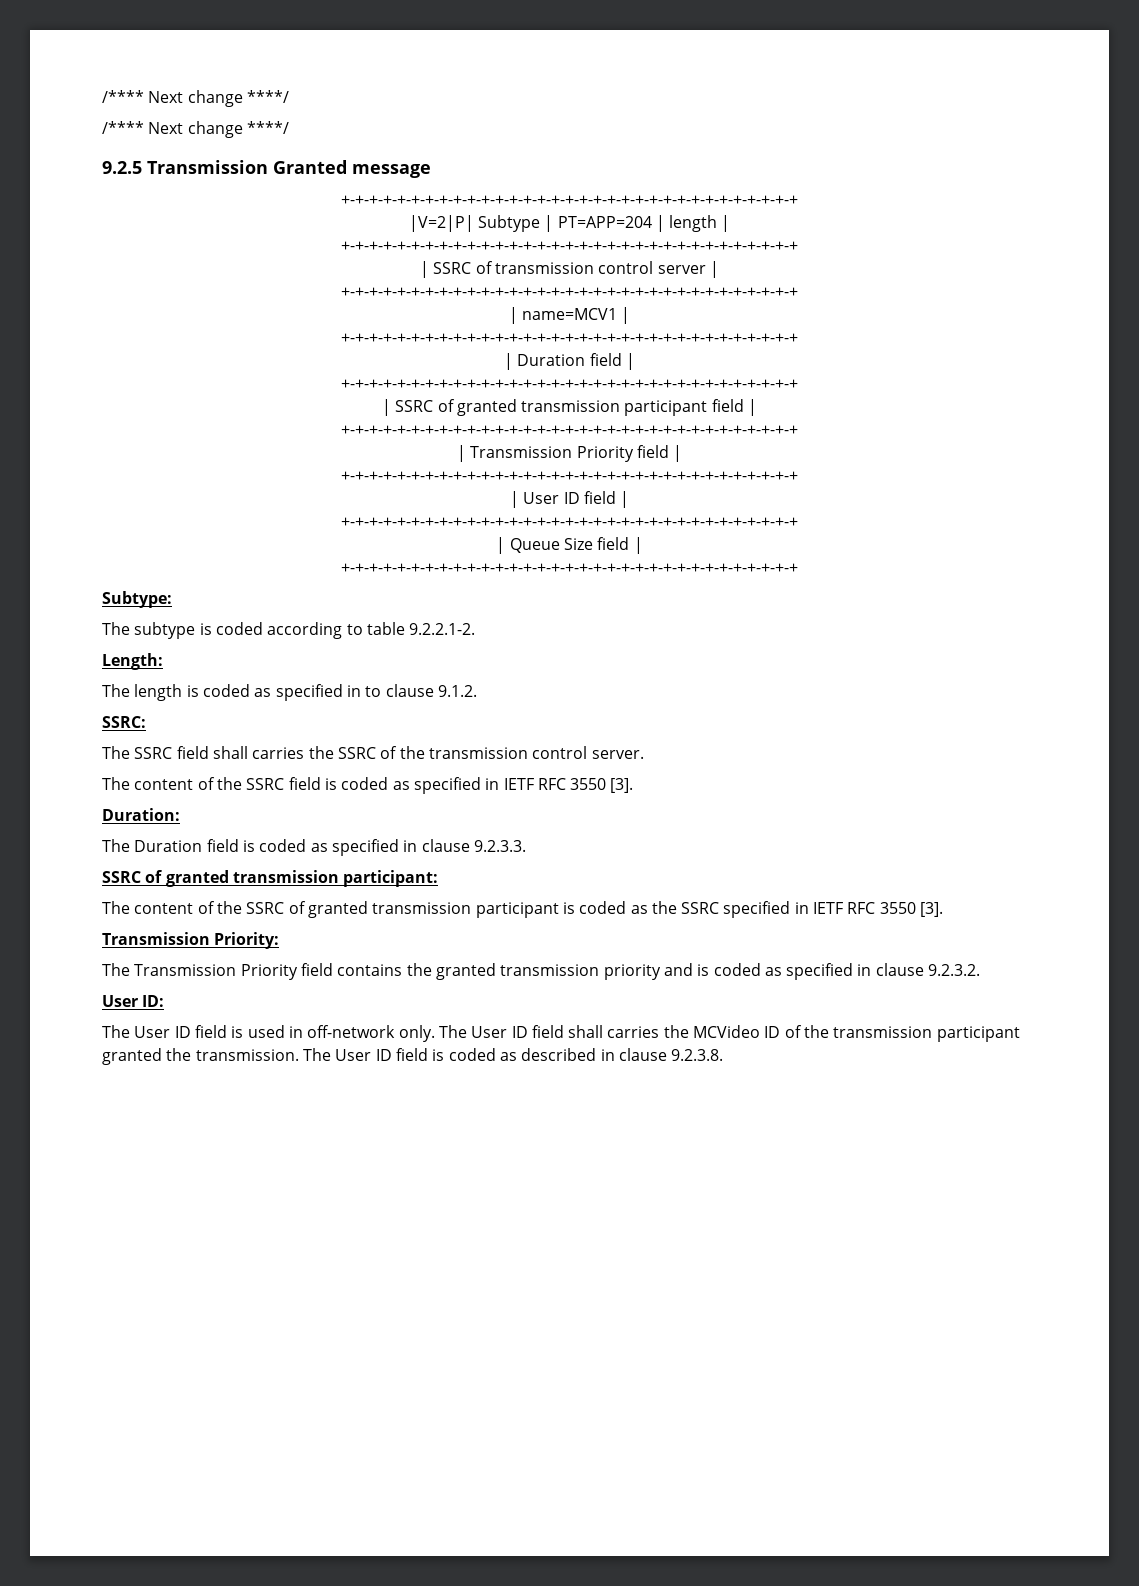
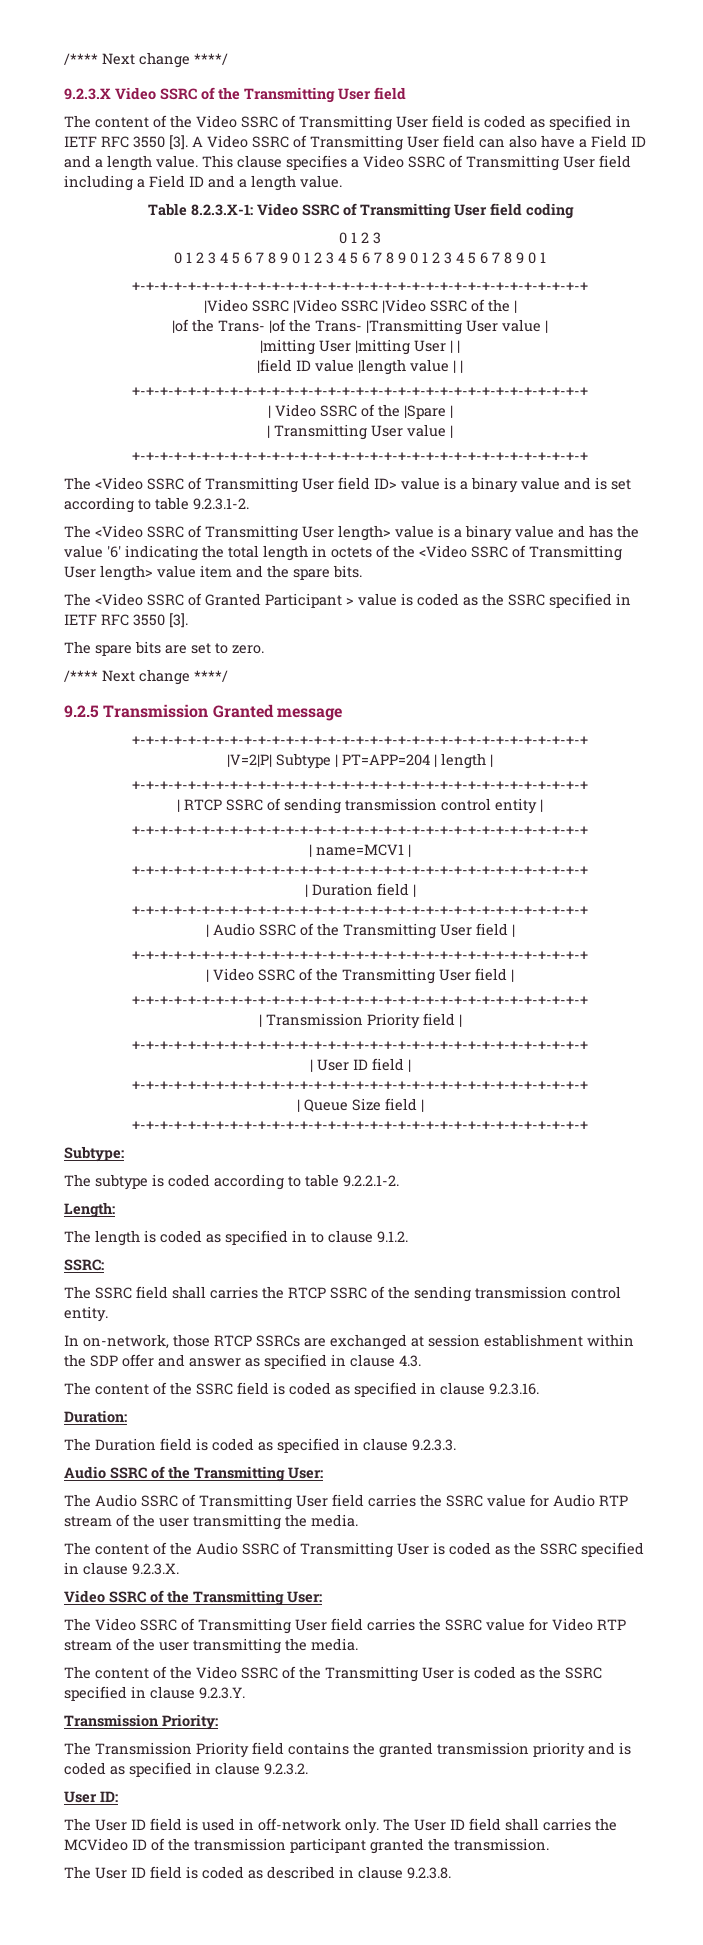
[102,90,289,107] /**** Next change ****/ -> [64,52,228,68] [64,87,406,103] [64,115,631,131] [64,135,646,151] [64,155,631,171] [64,175,342,191] [147,203,574,219] [339,232,381,244] [174,252,546,264] [132,282,588,291] [203,299,517,313] [172,319,548,335] [260,339,460,355] [257,359,463,375] [132,387,588,396] [267,404,453,419] [267,424,453,440] [132,452,588,461] [64,477,631,493] [64,497,249,513] [64,525,639,541] [64,545,622,561] [64,565,362,581] [64,593,631,608] [64,613,188,628] [64,641,264,656] /**** Next change ****/ // 9.2.3.X Video SSRC of the Transmitting User field // The content of the Video SSRC of Transmitting User field is coded as specified in IETF RFC 3550 [3]. A Video SSRC of Transmitting User field can also have a Field ID and a length value. This clause specifies a Video SSRC of Transmitting User field including a Field ID and a length value. // Table 8.2.3.X-1: Video SSRC of Transmitting User field coding // 0 1 2 3 // 0 1 2 3 4 5 6 7 8 9 0 1 2 3 4 5 6 7 8 9 0 1 2 3 4 5 6 7 8 9 0 1 // +-+-+-+-+-+-+-+-+-+-+-+-+-+-+-+-+-+-+-+-+-+-+-+-+-+-+-+-+-+-+-+-+ // |Video SSRC |Video SSRC |Video SSRC of the | // |of the Trans- |of the Trans- |Transmitting User value | // |mitting User |mitting User | | // |field ID value |length value | | // +-+-+-+-+-+-+-+-+-+-+-+-+-+-+-+-+-+-+-+-+-+-+-+-+-+-+-+-+-+-+-+-+ // | Video SSRC of the |Spare | // | Transmitting User value | // +-+-+-+-+-+-+-+-+-+-+-+-+-+-+-+-+-+-+-+-+-+-+-+-+-+-+-+-+-+-+-+-+ // The <Video SSRC of Transmitting User field ID> value is a binary value and is set according to table 9.2.3.1-2. // The <Video SSRC of Transmitting User length> value is a binary value and has the value '6' indicating the total length in octets of the <Video SSRC of Transmitting User length> value item and the spare bits. // The <Video SSRC of Granted Participant > value is coded as the SSRC specified in IETF RFC 3550 [3]. // The spare bits are set to zero.
[433,261,706,274] SSRC of transmission control server -> [184,798,537,814] RTCP SSRC of sending transmission control entity
[395,399,708,416] SSRC of granted transmission participant -> [212,923,515,939] [132,951,588,960] [206,968,471,984] Audio SSRC of the Transmitting User field | // +-+-+-+-+-+-+-+-+-+-+-+-+-+-+-+-+-+-+-+-+-+-+-+-+-+-+-+-+-+-+-+-+ // | Video SSRC of the Transmitting User
[337,746,644,759] SSRC of the transmission control server. -> [288,1286,621,1302] [64,1306,108,1322] [64,1334,634,1350] [64,1354,421,1369] RTCP SSRC of the sending transmission control entity. // In on-network, those RTCP SSRCs are exchanged at session establishment within the SDP offer and answer as specified in clause 4.3.
[503,778,634,793] IETF RFC 3550 [3]. -> [440,1382,539,1395] clause 9.2.3.16.
[102,870,439,887] [102,901,944,918] SSRC of granted transmission participant: // The content of the SSRC of granted transmission participant is coded as the SSRC specified in IETF RFC 3550 [3]. -> [64,1466,323,1482] [64,1494,628,1510] [64,1514,358,1530] [64,1542,644,1558] [64,1562,179,1575] [64,1590,322,1606] [64,1618,626,1634] [64,1638,358,1654] [64,1666,602,1682] [64,1686,245,1701] Audio SSRC of the Transmitting User: // The Audio SSRC of Transmitting User field carries the SSRC value for Audio RTP stream of the user transmitting the media. // The content of the Audio SSRC of Transmitting User is coded as the SSRC specified in clause 9.2.3.X. // Video SSRC of the Transmitting User: // The Video SSRC of Transmitting User field carries the SSRC value for Video RTP stream of the user transmitting the media. // The content of the Video SSRC of the Transmitting User is coded as the SSRC specified in clause 9.2.3.Y.
(299, 1055) none -> (549, 1844) //

